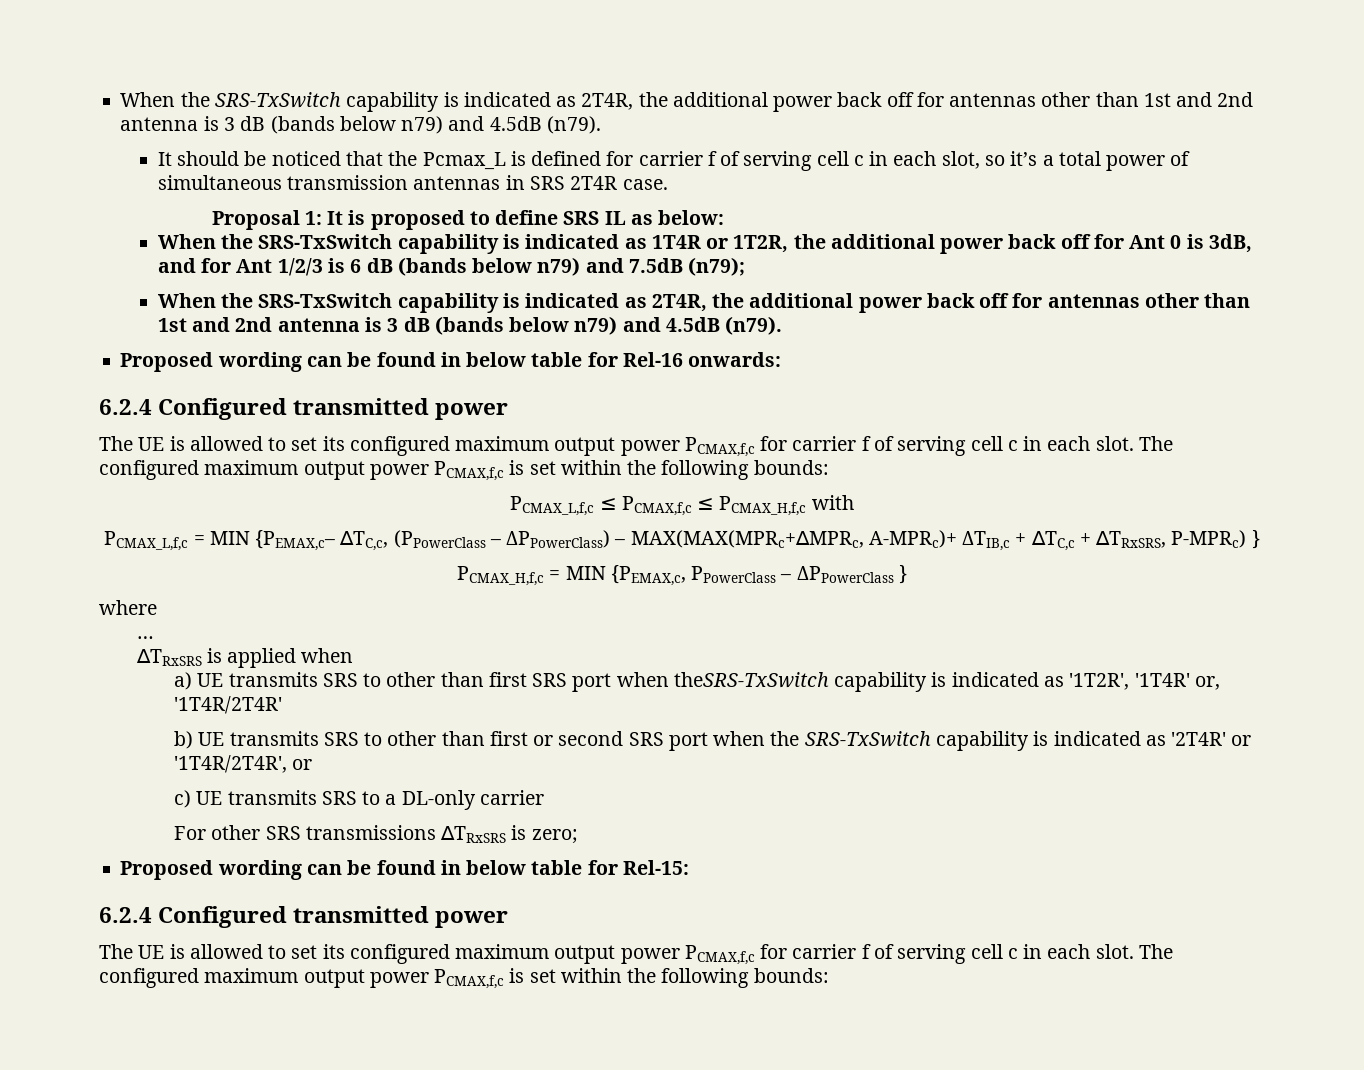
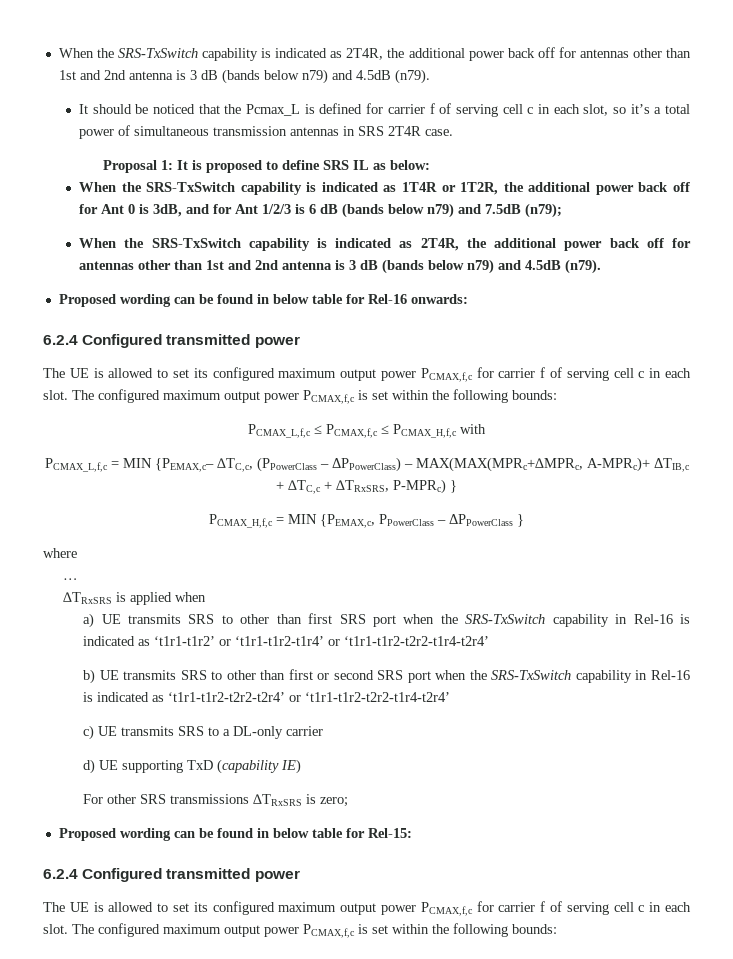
[673,672,1220,692] [174,696,283,714] theSRS-TxSwitch capability is indicated as '1T2R', '1T4R' or, '1T4R/2T4R' -> [440,614,690,627] [83,636,490,646] the SRS-TxSwitch capability in Rel-16 is indicated as ‘t1r1-t1r2’ or ‘t1r1-t1r2-t1r4’ or ‘t1r1-t1r2-t2r2-t1r4-t2r4’
[1033,731,1252,746] [174,755,313,773] is indicated as '2T4R' or '1T4R/2T4R', or -> [635,670,690,680] [83,692,451,702] in Rel-16 is indicated as ‘t1r1-t1r2-t2r2-t2r4’ or ‘t1r1-t1r2-t2r2-t1r4-t2r4’
(544, 797) none -> [83,759,302,774] // d) UE supporting TxD (capability IE)

